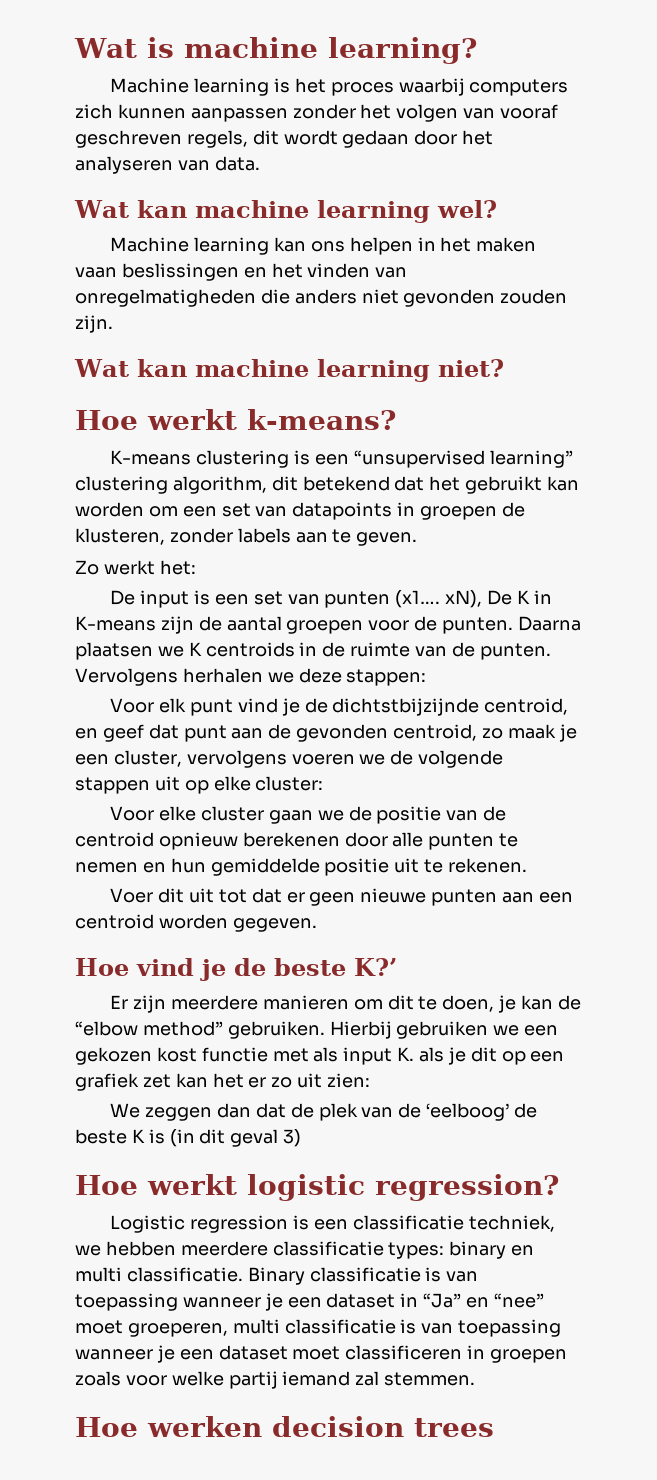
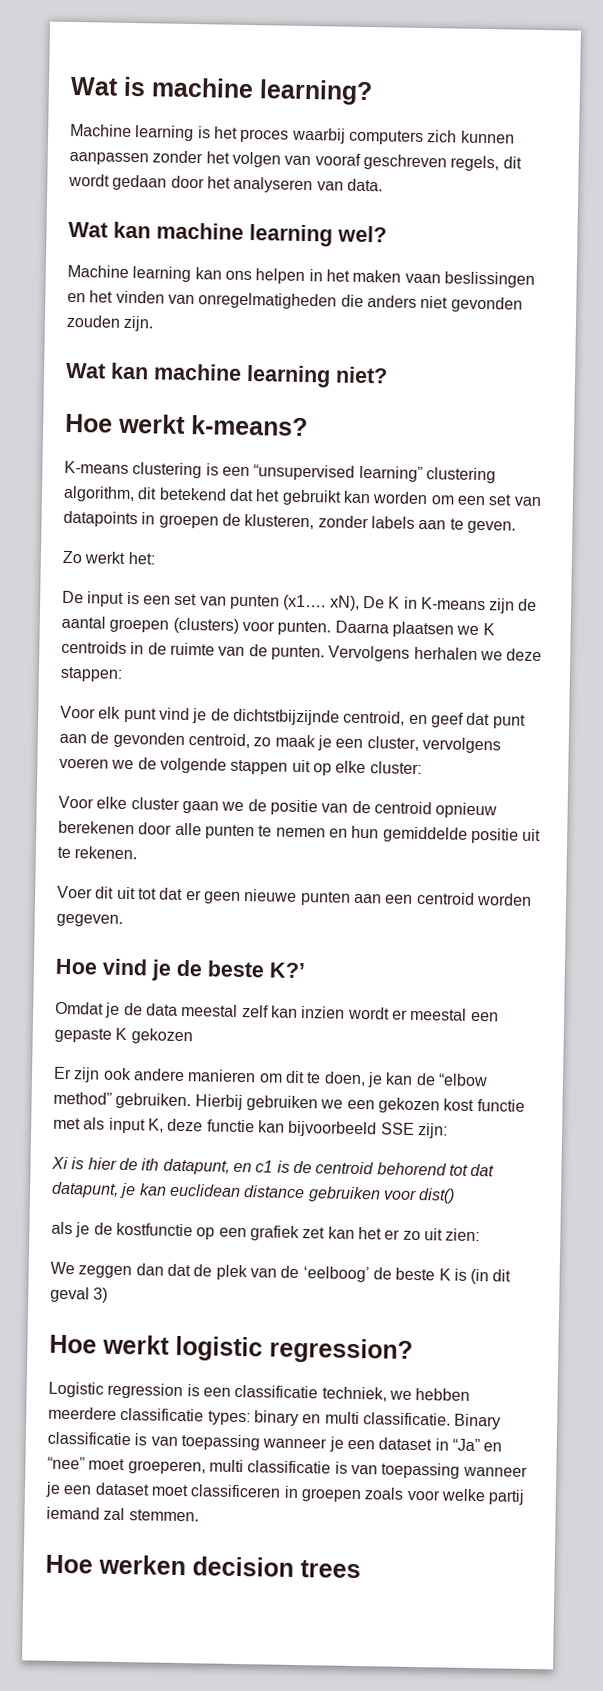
[368,616,438,631] voor de -> [172,617,275,634] (clusters) voor
(397, 967) none -> [55,1001,499,1022] [54,1027,193,1045] // Omdat je de data meestal zelf kan inzien wordt er meestal een gepaste K gekozen
[171,995,259,1010] meerdere -> [102,1067,185,1082] ook andere
[397,1047,497,1065] K. als je dit -> [147,1118,448,1139] [51,1156,495,1177] [51,1181,456,1204] [51,1221,193,1238] K, deze functie kan bijvoorbeeld SSE zijn: // Xi is hier de ith datapunt, en c1 is de centroid behorend tot dat datapunt, je kan euclidean distance gebruiken voor dist() // als je de kostfunctie

